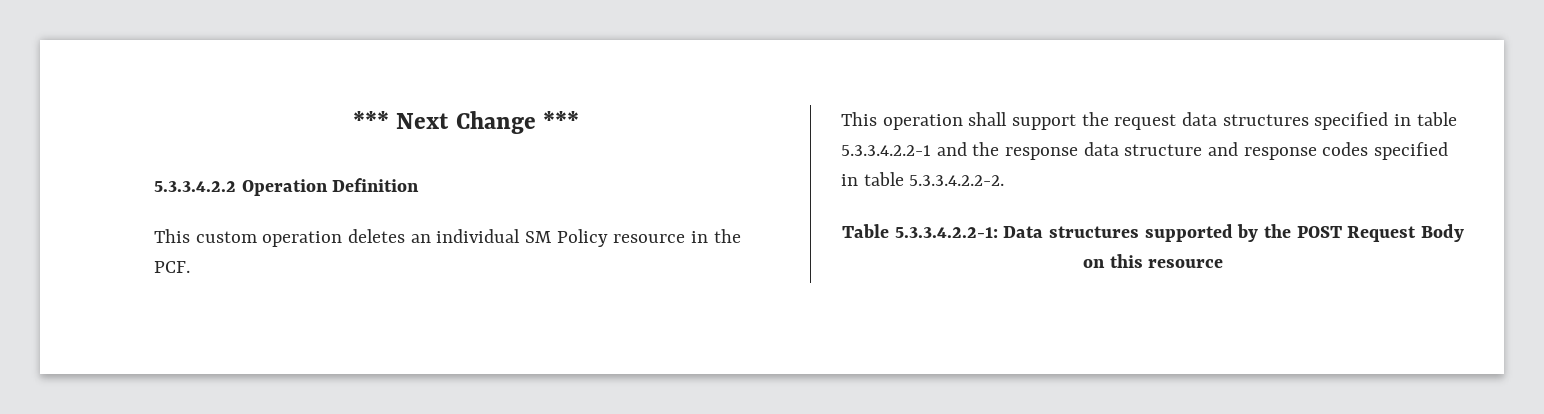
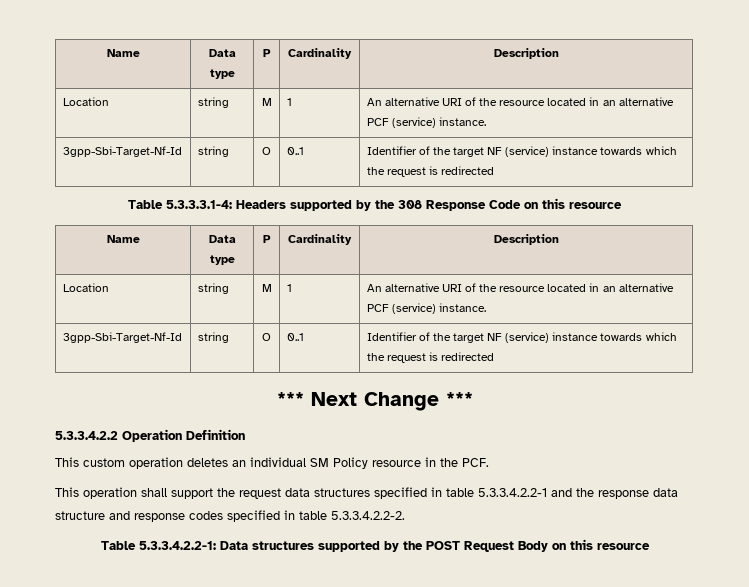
(353, 120) none -> [106,49,140,57] [208,49,236,57] [209,69,235,79] [262,49,271,57] [288,48,352,59] [493,48,559,59] [62,97,109,106] [197,97,229,108] [261,98,272,106] [286,98,292,106] [366,97,674,106] [366,117,486,128] [62,146,182,157] [197,146,229,157] [262,147,271,155] [286,147,304,155] [366,146,677,157] [366,166,495,177] [128,198,622,211] [106,235,140,243] [208,235,236,243] [209,255,235,265] [262,235,271,243] [288,234,352,245] [493,234,559,245] [62,283,109,292] [197,283,229,294] [261,284,272,292] [286,284,292,292] [366,283,674,292] [366,303,486,314] [62,332,182,343] [197,332,229,343] [262,333,271,341] [286,333,304,341] [366,332,677,343] [366,352,495,363] Name | Data type | P | Cardinality | Description // Location | string | M | 1 | An alternative URI of the resource located in an alternative PCF (service) instance. // 3gpp-Sbi-Target-Nf-Id | string | O | 0..1 | Identifier of the target NF (service) instance towards which the request is redirected // Table 5.3.3.3.1-4: Headers supported by the 308 Response Code on this resource // Name | Data type | P | Cardinality | Description // Location | string | M | 1 | An alternative URI of the resource located in an alternative PCF (service) instance. // 3gpp-Sbi-Target-Nf-Id | string | O | 0..1 | Identifier of the target NF (service) instance towards which the request is redirected //

